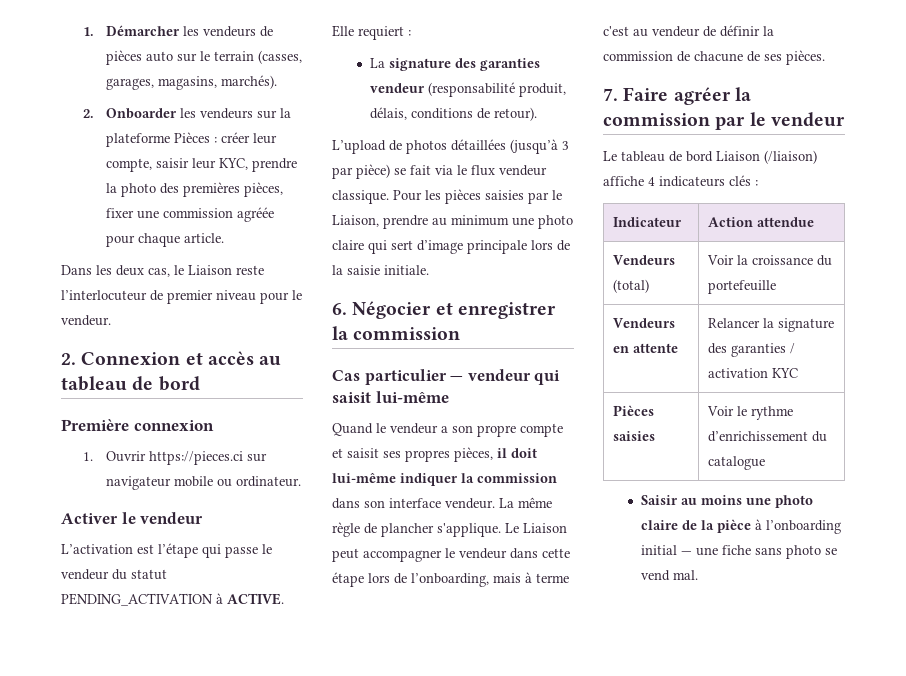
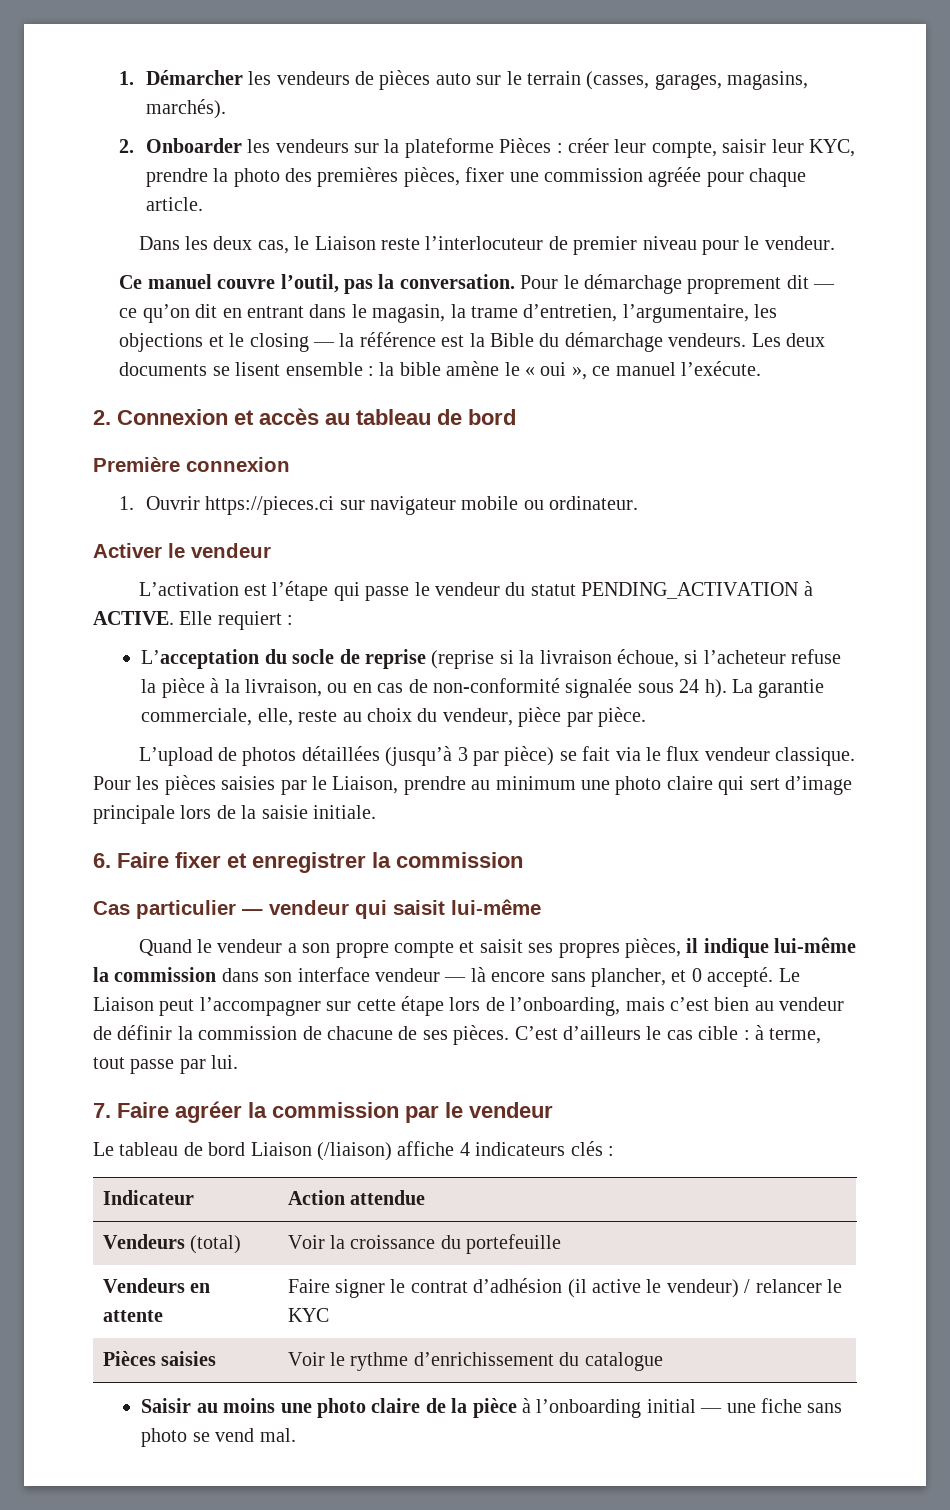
(111, 320) none -> [119,274,836,294] [119,304,778,323] [119,332,826,352] [119,361,762,380] // Ce manuel couvre l’outil, pas la conversation. Pour le démarchage proprement dit — ce qu’on dit en entrant dans le magasin, la trame d’entretien, l’argumentaire, les objections et le closing — la référence est la Bible du démarchage vendeurs. Les deux documents se lisent ensemble : la bible amène le « oui », ce manuel l’exécute.
[370,58,541,71] [370,82,567,97] [370,107,538,121] La signature des garanties vendeur (responsabilité produit, délais, conditions de retour). -> [141,649,842,669] [141,678,825,698] [141,707,647,727] L’acceptation du socle de reprise (reprise si la livraison échoue, si l’acheteur refuse la pièce à la livraison, ou en cas de non-conformité signalée sous 24 h). La garantie commerciale, elle, reste au choix du vendeur, pièce par pièce.
[352,301,432,319] Négocier -> [117,852,221,868] Faire fixer
[511,448,537,458] [332,473,458,486] doit lui-même indiquer -> [703,937,857,958] indique lui-même
[445,497,552,509] [332,522,567,537] [332,548,538,562] vendeur. La même règle de plancher s'applique. Le Liaison peut accompagner le vendeur dans -> [375,967,800,987] [93,997,352,1016] vendeur — là encore sans plancher, et 0 accepté. Le Liaison peut l’accompagner sur
[525,572,569,583] [603,26,629,36] à terme c'est -> [669,997,750,1011] c’est bien
(825, 57) none -> [514,1025,822,1044] [93,1055,239,1074] C’est d’ailleurs le cas cible : à terme, tout passe par lui.
[707,318,834,332] [707,343,795,357] [707,368,768,378] Relancer la signature des garanties / activation -> [287,1278,843,1298] Faire signer le contrat d’adhésion (il active le vendeur) / relancer le

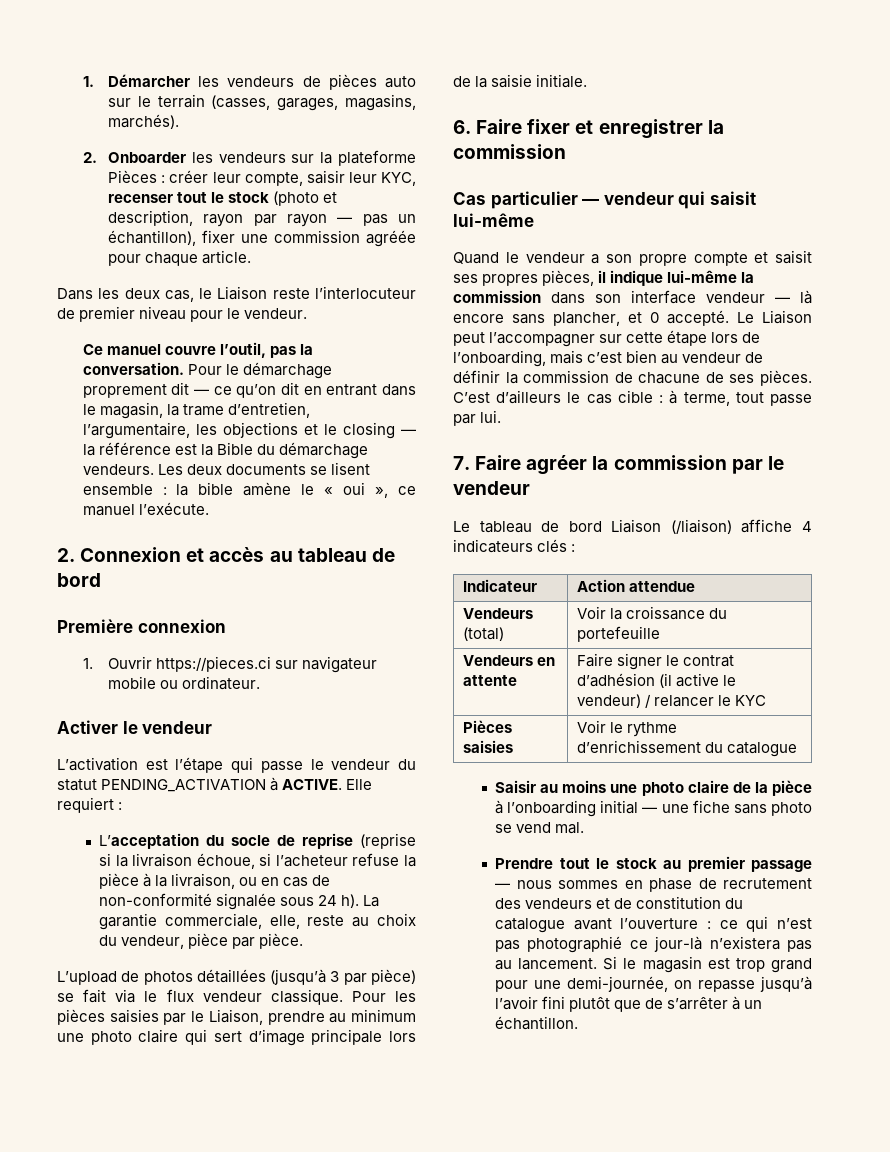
[145,167,460,187] prendre la photo des premières pièces, -> [108,191,338,206] [108,210,416,227] [108,230,197,246] recenser tout le stock (photo et description, rayon par rayon — pas un échantillon),
(296, 1435) none -> [495,856,812,872] [495,878,812,892] [495,896,744,909] [495,916,812,933] [495,936,812,953] [495,956,812,973] [495,976,812,992] [495,996,763,1012] [495,1016,579,1030] // Prendre tout le stock au premier passage — nous sommes en phase de recrutement des vendeurs et de constitution du catalogue avant l’ouverture : ce qui n’est pas photographié ce jour-là n’existera pas au lancement. Si le magasin est trop grand pour une demi-journée, on repasse jusqu’à l’avoir fini plutôt que de s’arrêter à un échantillon.

